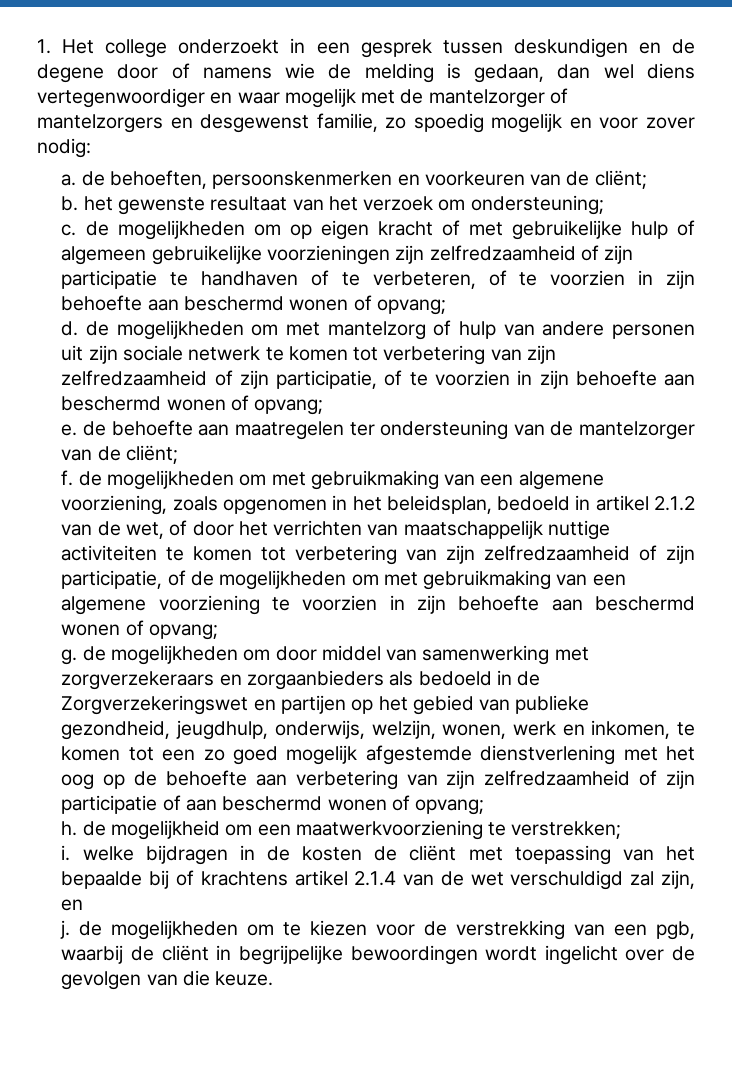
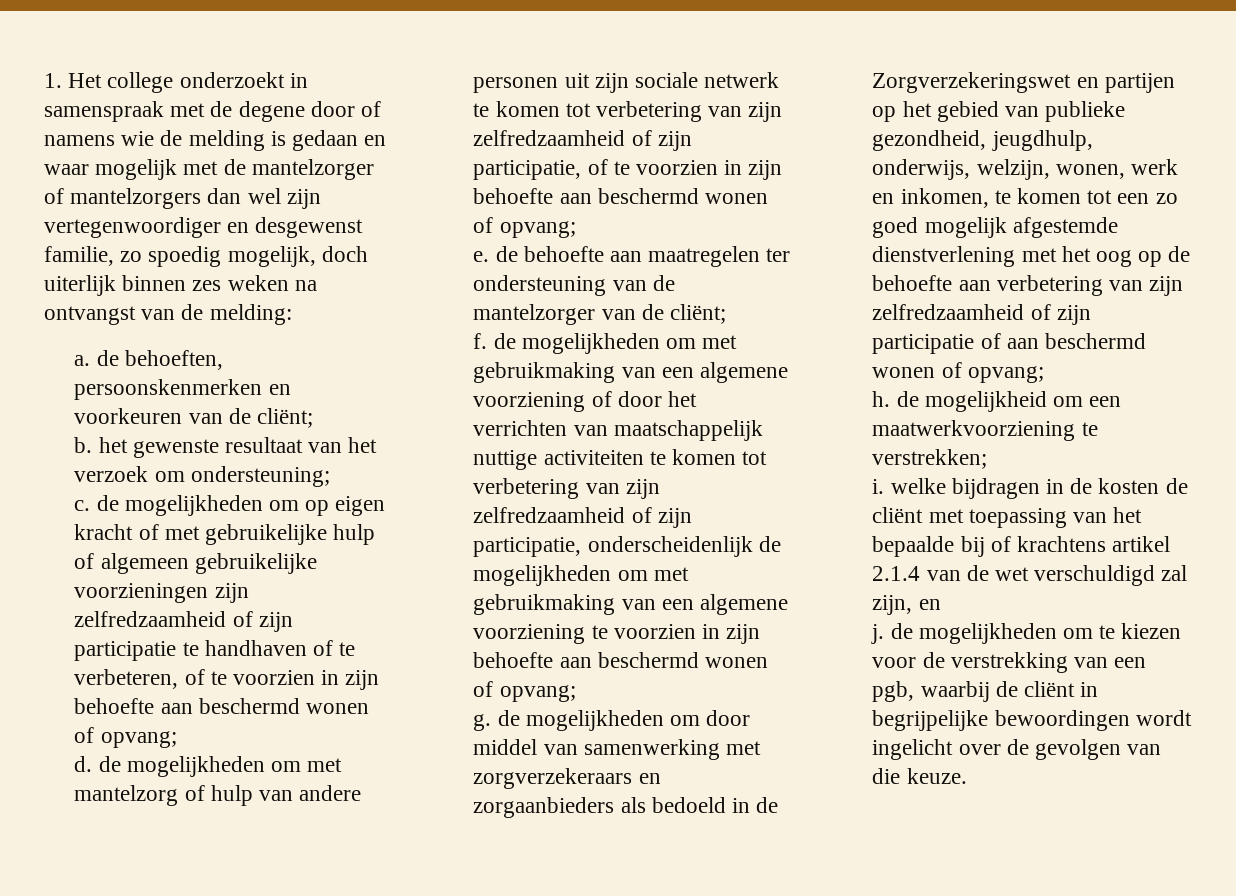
[316,38,661,58] een gesprek tussen deskundigen en -> [44,101,206,122] samenspraak met
[474,63,695,83] [37,88,205,108] gedaan, dan wel diens vertegenwoordiger -> [292,130,359,151] gedaan
(163, 123) none -> [207,188,321,209] [44,217,221,238] dan wel zijn vertegenwoordiger
[491,113,695,133] [37,138,91,158] mogelijk en voor zover nodig: -> [227,246,368,267] [44,275,317,296] [44,304,292,325] mogelijk, doch uiterlijk binnen zes weken na ontvangst van de melding:
[61,495,695,515] [61,521,164,539] voorziening, zoals opgenomen in het beleidsplan, bedoeld in artikel 2.1.2 van de wet, -> [473,392,586,412] voorziening
[167,570,186,586] of -> [587,536,753,557] onderscheidenlijk

